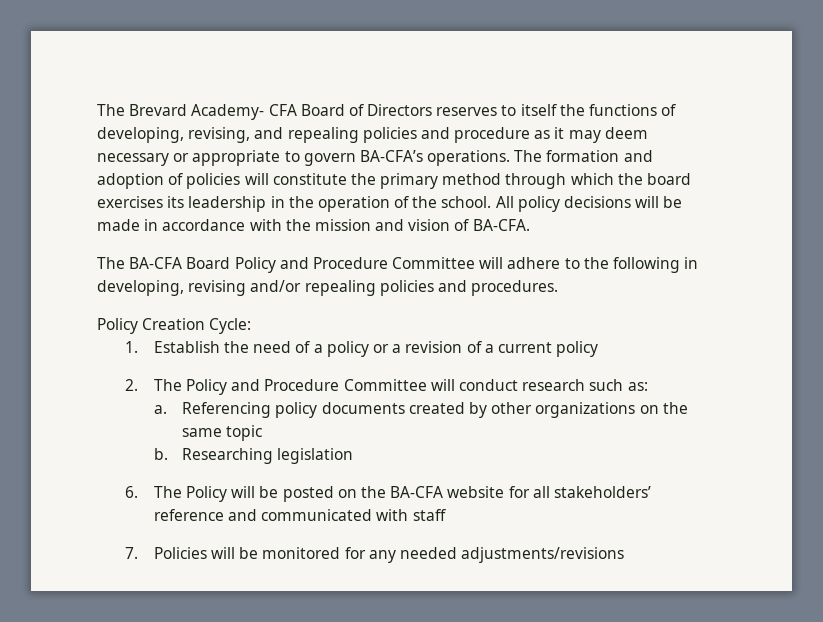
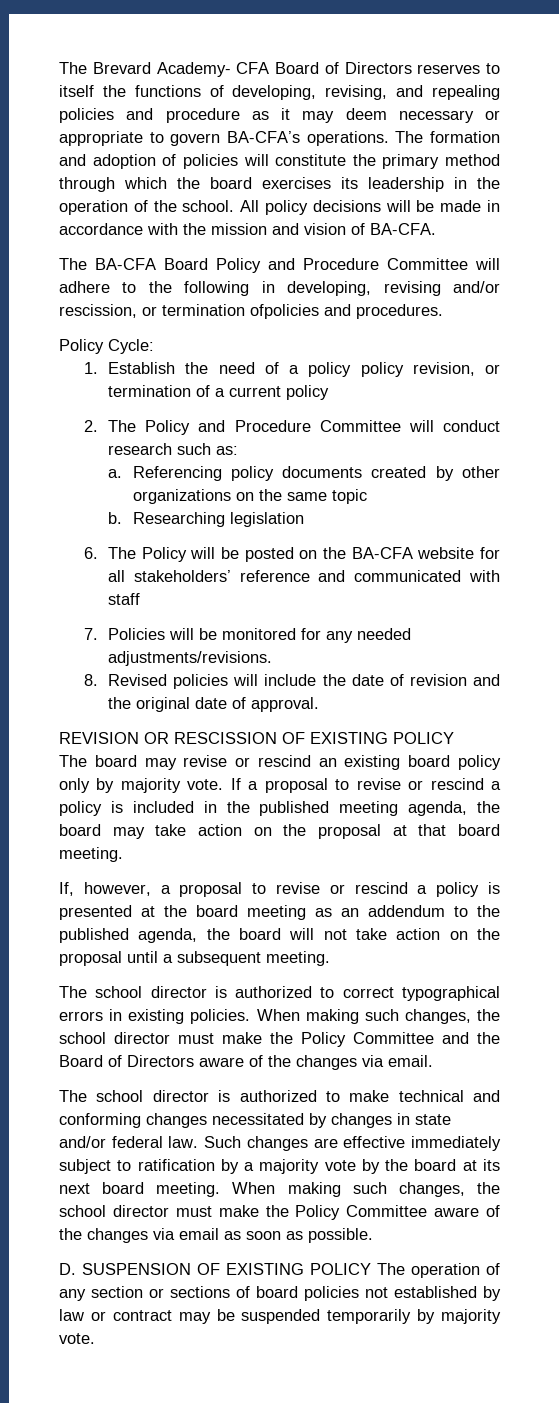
[304,280,434,296] repealing policies -> [59,304,319,319] rescission, or termination ofpolicies
[142,318,206,330] Creation -> (104, 346) none
[372,341,463,353] or a revision -> [360,362,500,377] [108,385,192,397] policy revision, or termination
[461,547,625,563] adjustments/revisions -> [108,651,273,666] [83,674,500,689] [108,697,320,712] [59,732,454,744] [59,755,501,770] [59,778,501,793] [59,801,500,816] [59,824,501,839] [59,847,123,862] [59,882,501,897] [59,905,500,920] [59,928,500,943] [59,951,330,966] [59,986,500,1001] [59,1009,500,1024] [59,1032,500,1047] [59,1055,433,1070] [59,1090,500,1102] [59,1113,451,1128] [59,1136,502,1151] [59,1159,500,1174] [59,1182,501,1197] [59,1205,500,1220] [59,1228,373,1243] [59,1263,500,1278] [59,1286,501,1301] [59,1309,501,1324] [59,1333,95,1344] adjustments/revisions. // 8. Revised policies will include the date of revision and the original date of approval. // REVISION OR RESCISSION OF EXISTING POLICY // The board may revise or rescind an existing board policy only by majority vote. If a proposal to revise or rescind a policy is included in the published meeting agenda, the board may take action on the proposal at that board meeting. // If, however, a proposal to revise or rescind a policy is presented at the board meeting as an addendum to the published agenda, the board will not take action on the proposal until a subsequent meeting. // The school director is authorized to correct typographical errors in existing policies. When making such changes, the school director must make the Policy Committee and the Board of Directors aware of the changes via email. // The school director is authorized to make technical and conforming changes necessitated by changes in state and/or federal law. Such changes are effective immediately subject to ratification by a majority vote by the board at its next board meeting. When making such changes, the school director must make the Policy Committee aware of the changes via email as soon as possible. // D. SUSPENSION OF EXISTING POLICY The operation of any section or sections of board policies not established by law or contract may be suspended temporarily by majority vote.

